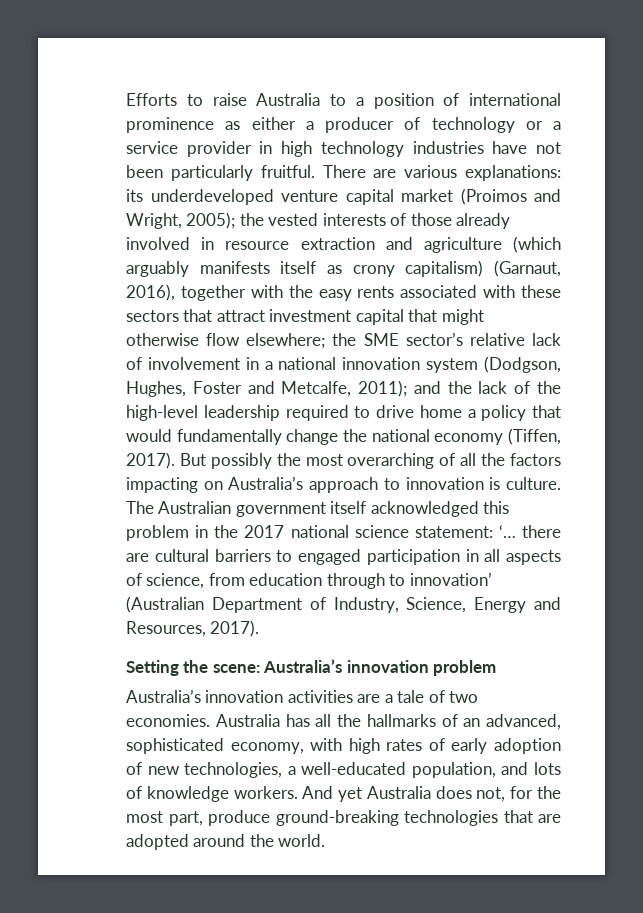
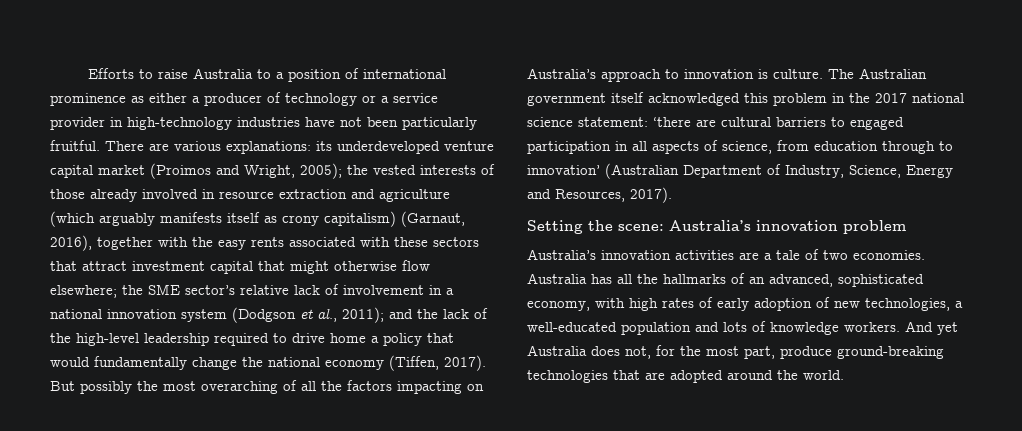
[281,141,404,157] high technology -> [127,117,232,130] high-technology
[484,356,561,373] [126,381,352,397] (Dodgson, Hughes, Foster and Metcalfe, -> [232,307,337,323] (Dodgson et al.,
[498,525,561,538] ‘… there -> [653,117,691,127] ‘there
[411,762,496,778] population, -> [621,322,691,335] population

